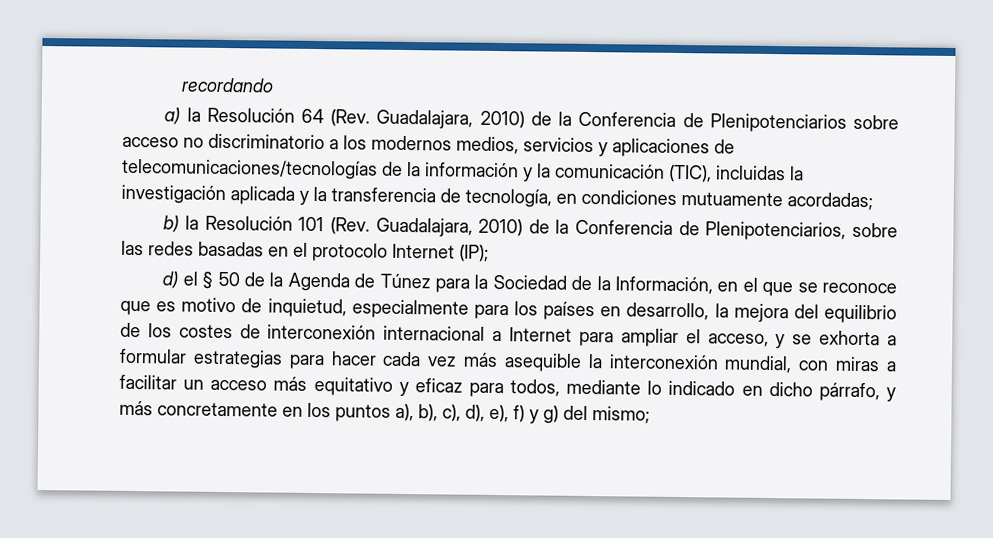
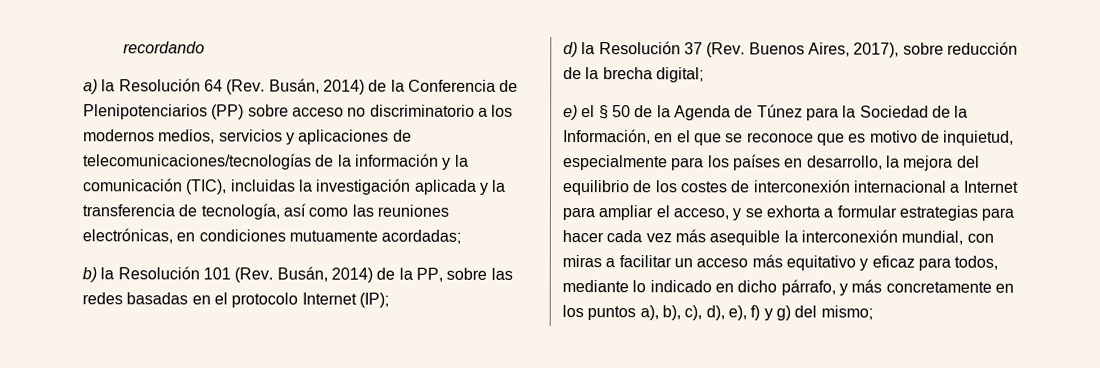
[376,109,525,129] Guadalajara, 2010) -> [268,78,365,95] Busán, 2014)
(847, 123) none -> [211,104,245,120] (PP)
(552, 198) none -> [282,203,449,217] [82,228,173,244] así como las reuniones electrónicas,
[375,217,847,241] Guadalajara, 2010) de la Conferencia de Plenipotenciarios, -> [276,266,443,283] Busán, 2014) de la PP,
(179, 280) none -> [581,41,1018,58] [563,67,704,83] [563,105,578,121] la Resolución 37 (Rev. Buenos Aires, 2017), sobre reducción de la brecha digital; // e)

